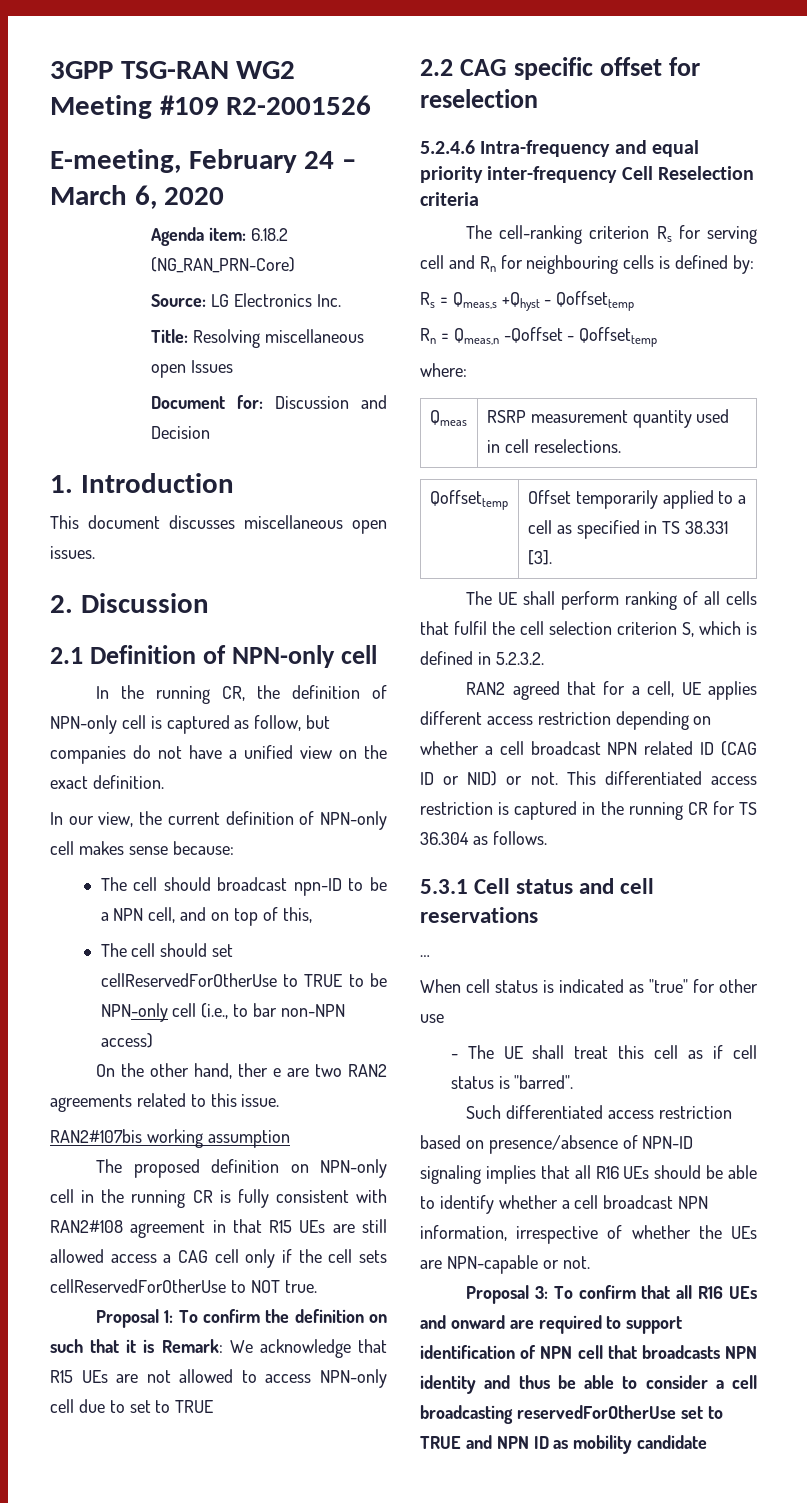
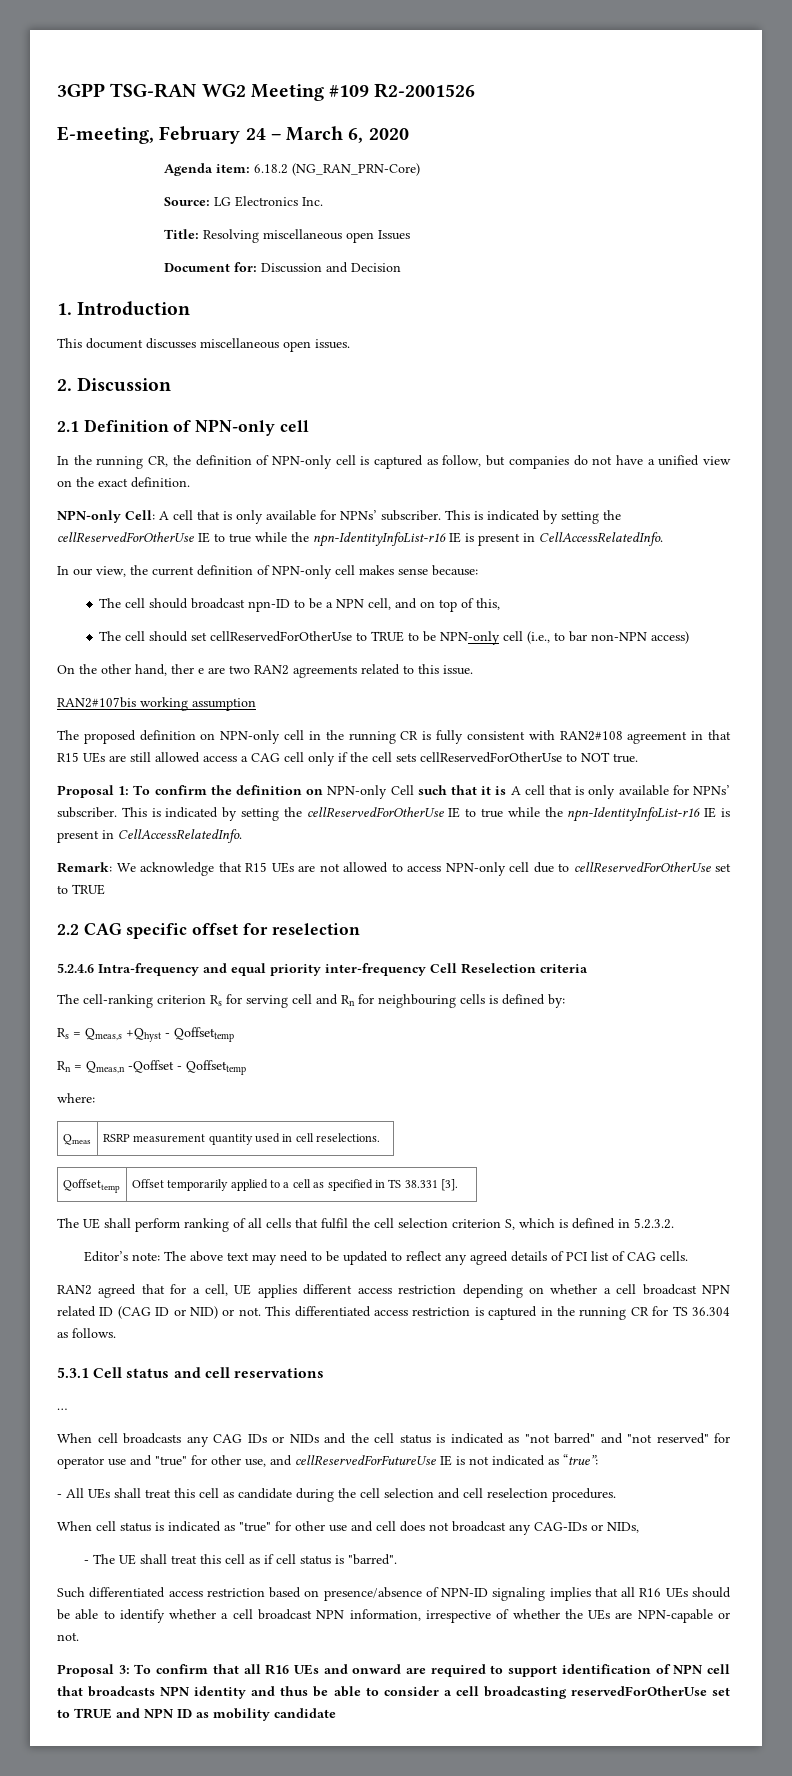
(164, 782) none -> [57,510,621,524] [57,532,663,547] // NPN-only Cell: A cell that is only available for NPNs’ subscriber. This is indicated by setting the cellReservedForOtherUse IE to true while the npn-IdentityInfoList-r16 IE is present in CellAccessRelatedInfo.
(387, 1318) none -> [327,785,414,799] NPN-only Cell
(155, 1346) none -> [510,785,731,799] [57,807,730,822] [57,829,242,843] A cell that is only available for NPNs’ subscriber. This is indicated by setting the cellReservedForOtherUse IE to true while the npn-IdentityInfoList-r16 IE is present in CellAccessRelatedInfo. //
(125, 1406) none -> [573,862,711,872] cellReservedForOtherUse
(544, 658) none -> [83,1251,688,1265] // Editor’s note: The above text may need to be updated to reflect any agreed details of PCI list of CAG cells.
(430, 956) none -> [57,1433,730,1447] [57,1454,598,1469] [57,1488,616,1502] // When cell broadcasts any CAG IDs or NIDs and the cell status is indicated as "not barred" and "not reserved" for operator use and "true" for other use, and cellReservedForFutureUse IE is not indicated as “true”: // - All UEs shall treat this cell as candidate during the cell selection and cell reselection procedures.
(444, 1018) none -> [351,1521,639,1535] and cell does not broadcast any CAG-IDs or NIDs,

